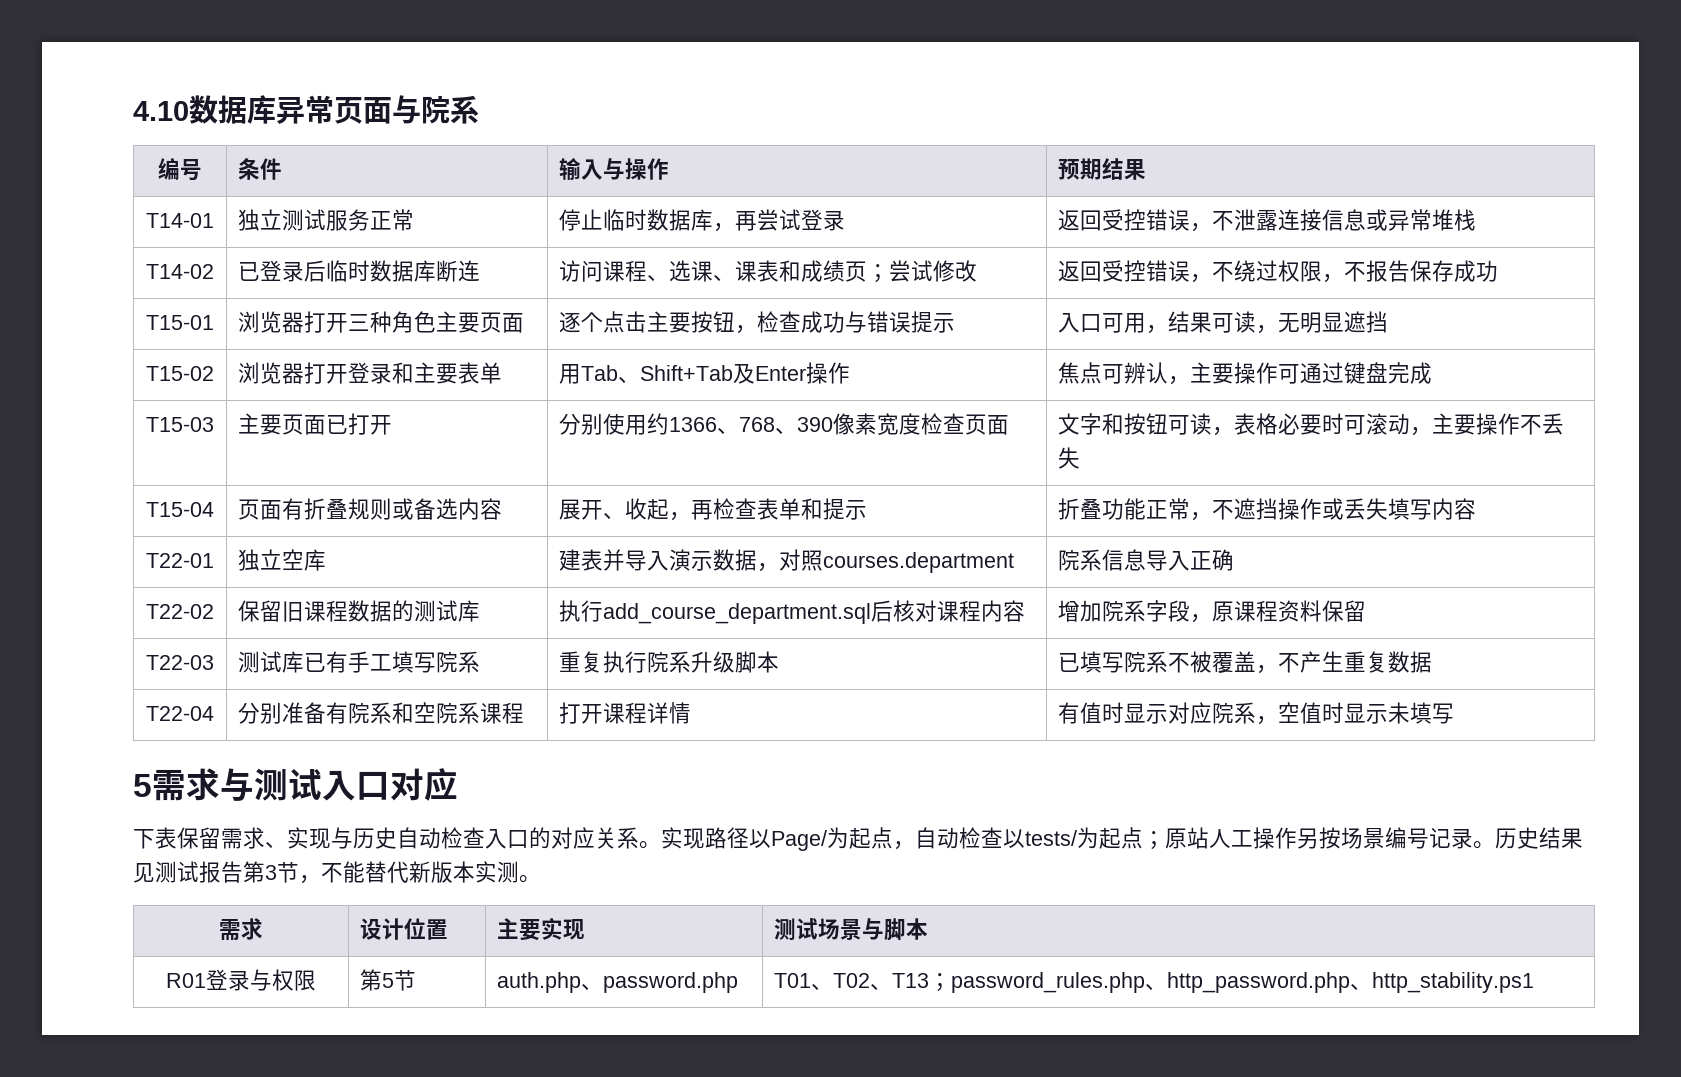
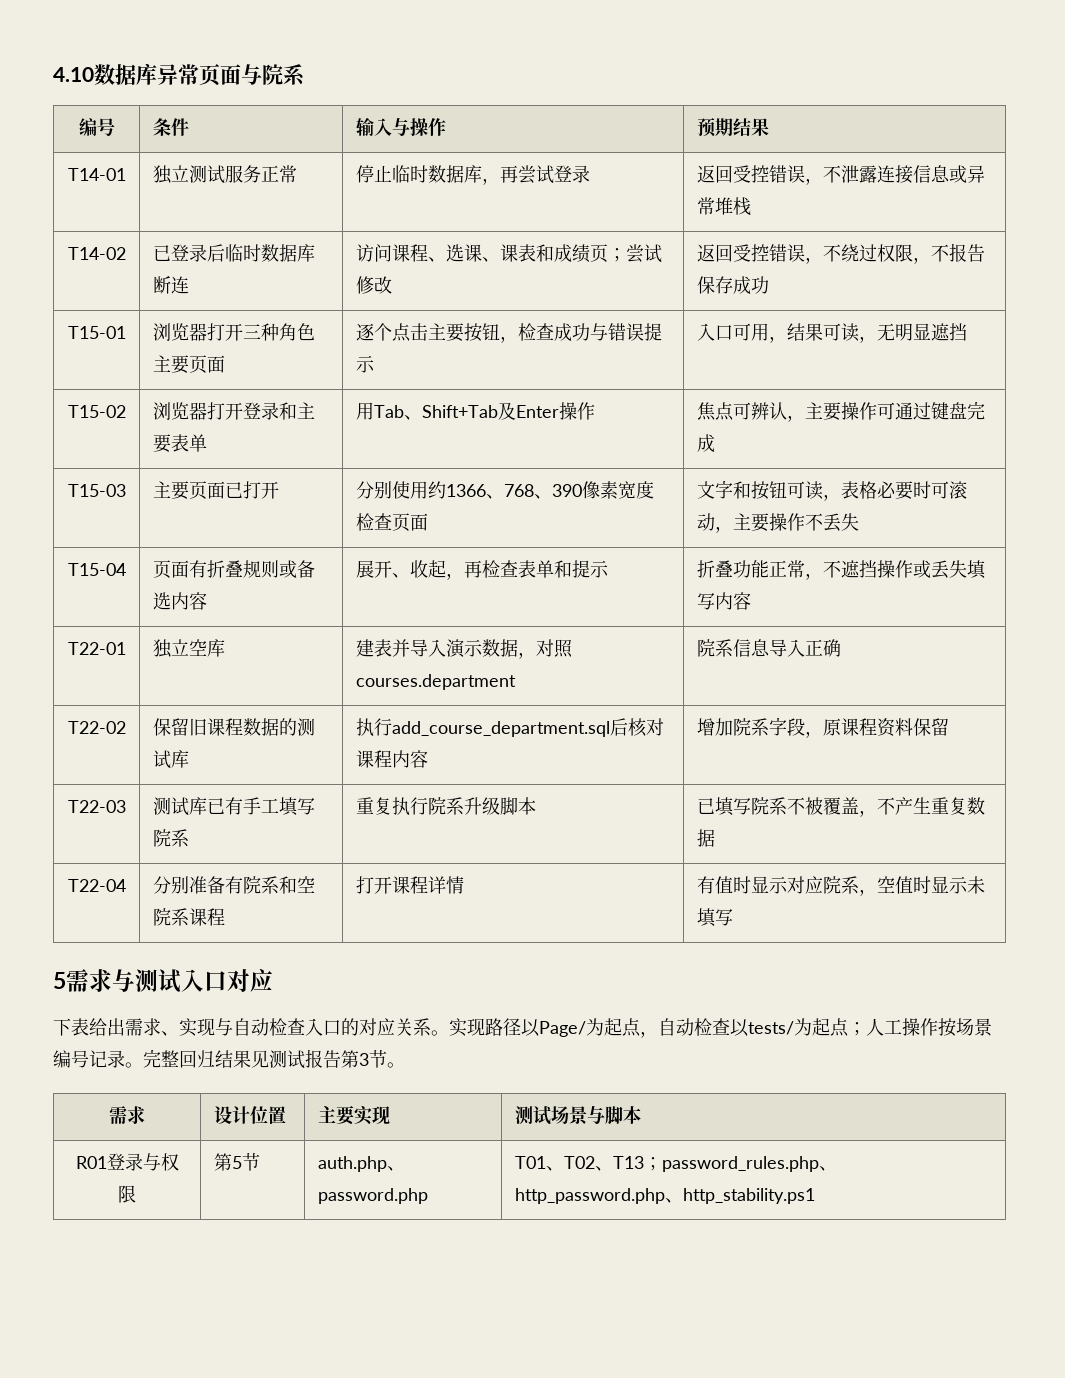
[177,827,221,849] 保留 -> [89,1018,125,1036] 给出
[353,827,397,849] 历史 -> (233, 1027) none
[1165,827,1209,849] 原站 -> (866, 1029) none
[1297,828,1319,849] 另 -> (938, 1027) none
[1495,827,1539,849] 历史 -> [143,1049,215,1068] 完整回归
[299,861,519,884] ，不能替代新版本实测 -> (387, 1059) none

